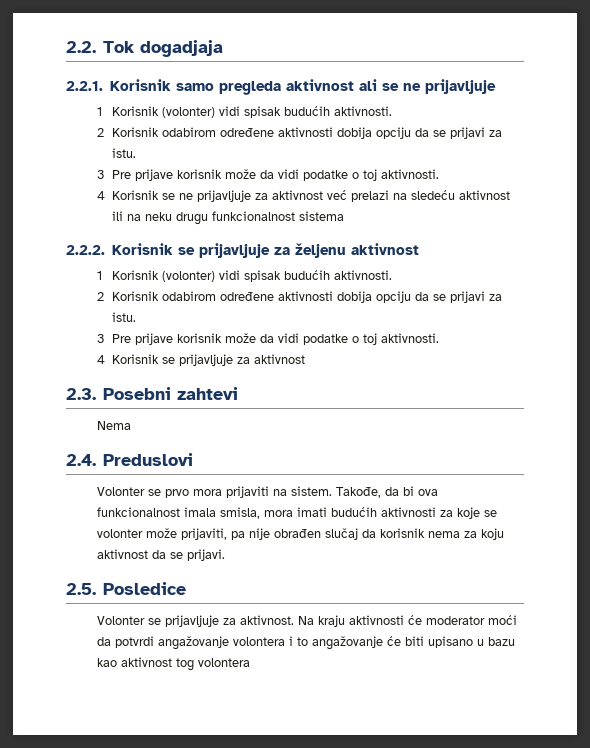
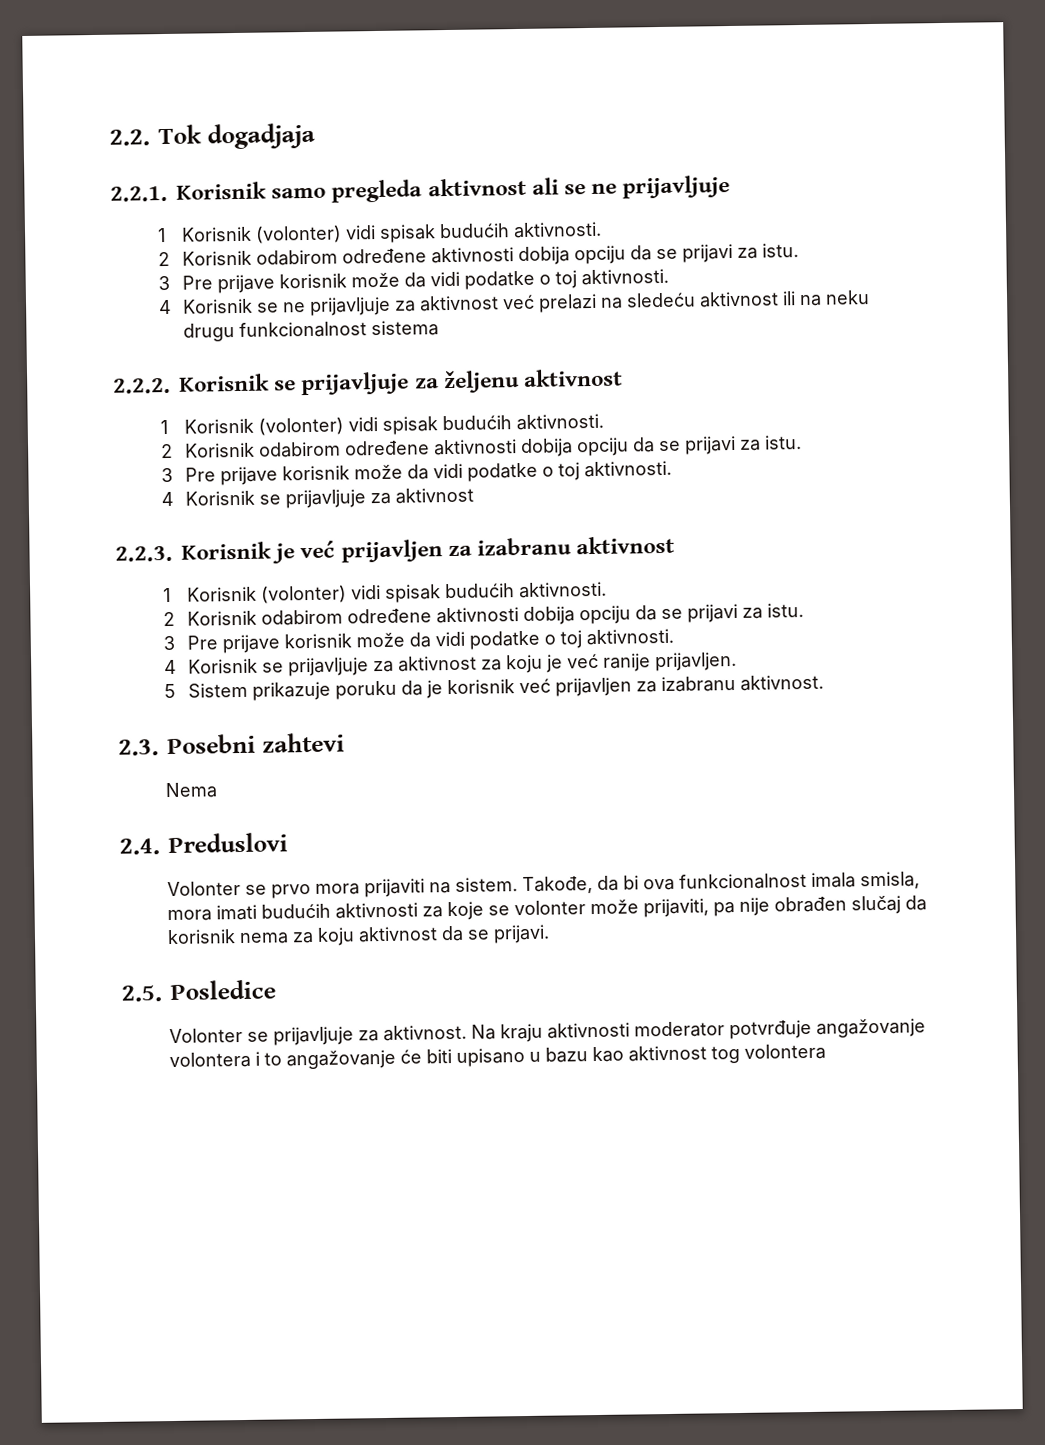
(306, 359) none -> [115,535,676,564] [163,581,608,604] [163,603,805,627] [163,628,675,654] [164,651,738,677] [164,674,825,701] // 2.2.3. Korisnik je već prijavljen za izabranu aktivnost // 1 Korisnik (volonter) vidi spisak budućih aktivnosti. // 2 Korisnik odabirom određene aktivnosti dobija opciju da se prijavi za istu. // 3 Pre prijave korisnik može da vidi podatke o toj aktivnosti. // 4 Korisnik se prijavljuje za aktivnost za koju je već ranije prijavljen. // 5 Sistem prikazuje poruku da je korisnik već prijavljen za izabranu aktivnost.
[407,615,517,625] [96,636,154,648] će moderator moći da potvrdi -> [634,1019,813,1040] moderator potvrđuje

